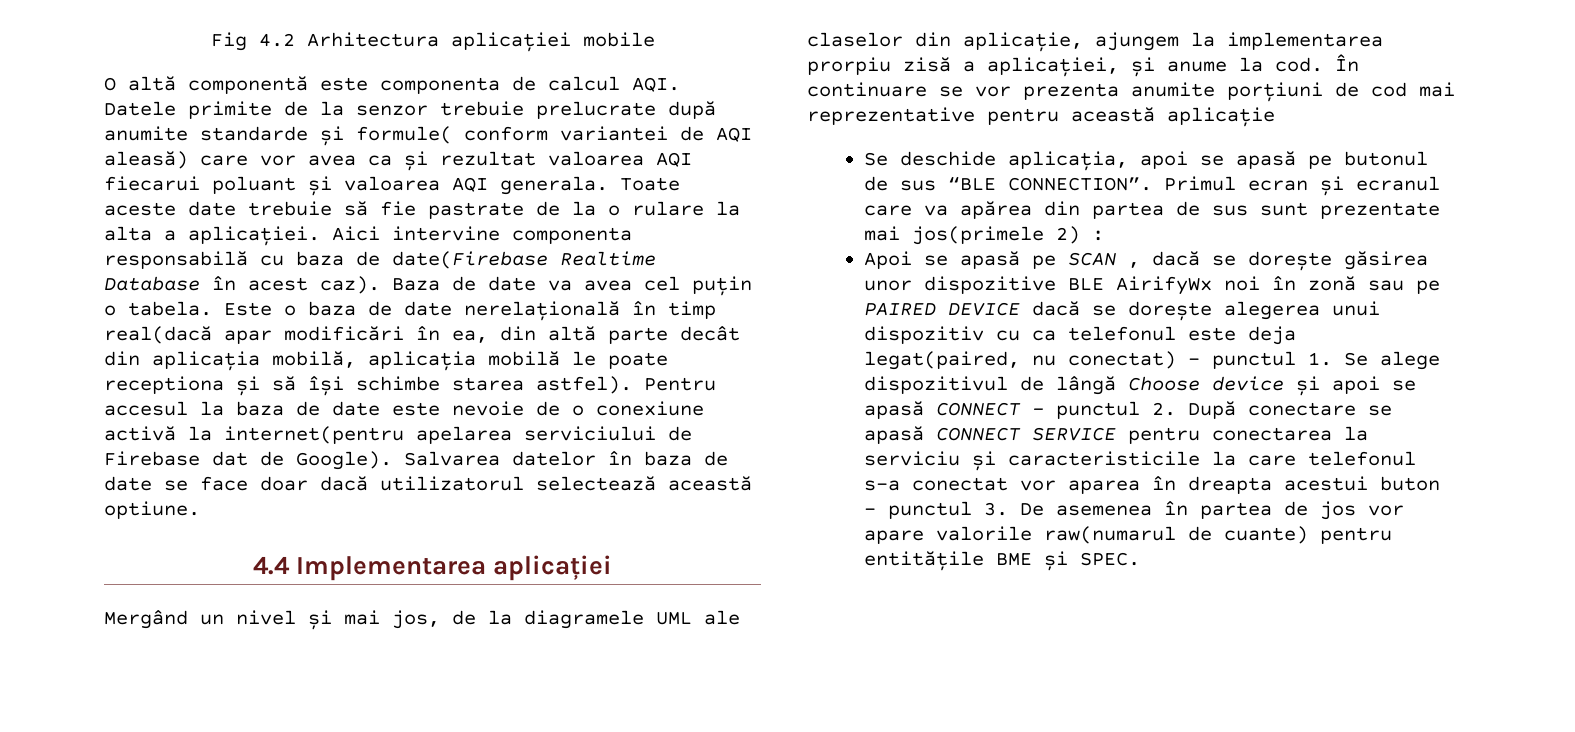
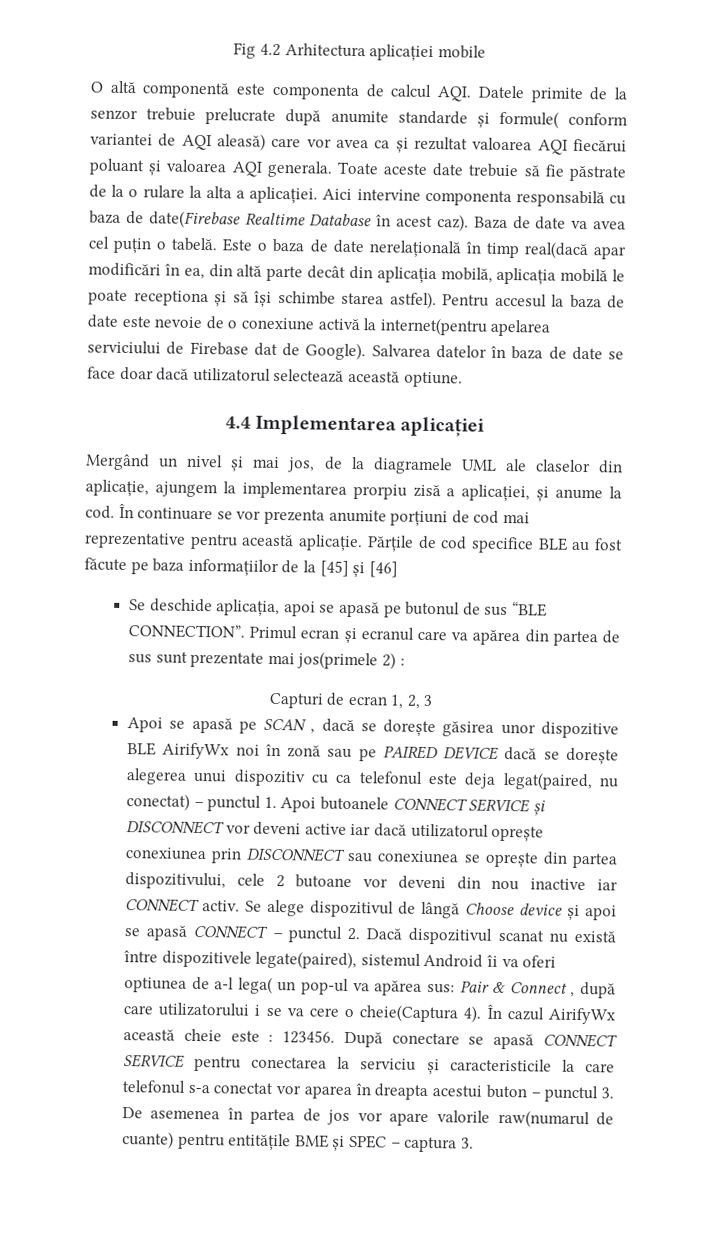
[104,176,200,191] fiecarui -> [572,138,627,153] fiecărui
[428,202,524,219] pastrate -> [569,165,626,182] păstrate
[128,301,212,316] tabela. -> [171,237,218,252] tabelă.
[1167,107,1275,127] aplicație -> [298,534,623,554] [84,557,398,578] aplicație. Părțile de cod specifice BLE au fost făcute pe baza informațiilor de la [45] și [46]
(1105, 235) none -> [268,692,434,709] // Capturi de ecran 1, 2, 3
(1333, 359) none -> [280,796,546,816] [125,820,545,842] [124,847,617,869] [124,872,619,891] [124,898,240,913] Apoi butoanele CONNECT SERVICE și DISCONNECT vor deveni active iar dacă utilizatorul oprește conexiunea prin DISCONNECT sau conexiunea se oprește din partea dispozitivului, cele 2 butoane vor deveni din nou inactive iar CONNECT activ.
(1177, 409) none -> [366,927,616,945] [122,950,557,970] [123,976,616,999] [122,1002,616,1025] [122,1028,336,1044] Dacă dispozitivul scanat nu există între dispozitivele legate(paired), sistemul Android îi va oferi optiunea de a-l lega( un pop-ul va apărea sus: Pair & Connect , după care utilizatorului i se va cere o cheie(Captura 4). În cazul AirifyWx această cheie este : 123456.
[1080,552,1141,566] SPEC. -> [348,1134,474,1153] SPEC – captura 3.

